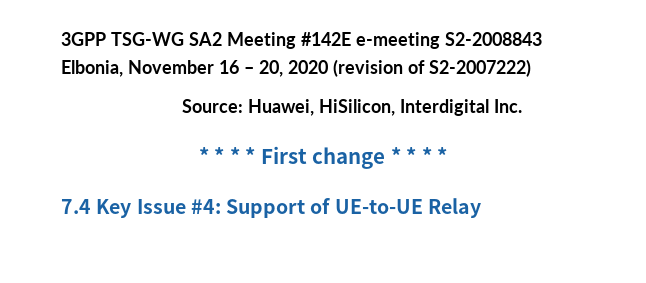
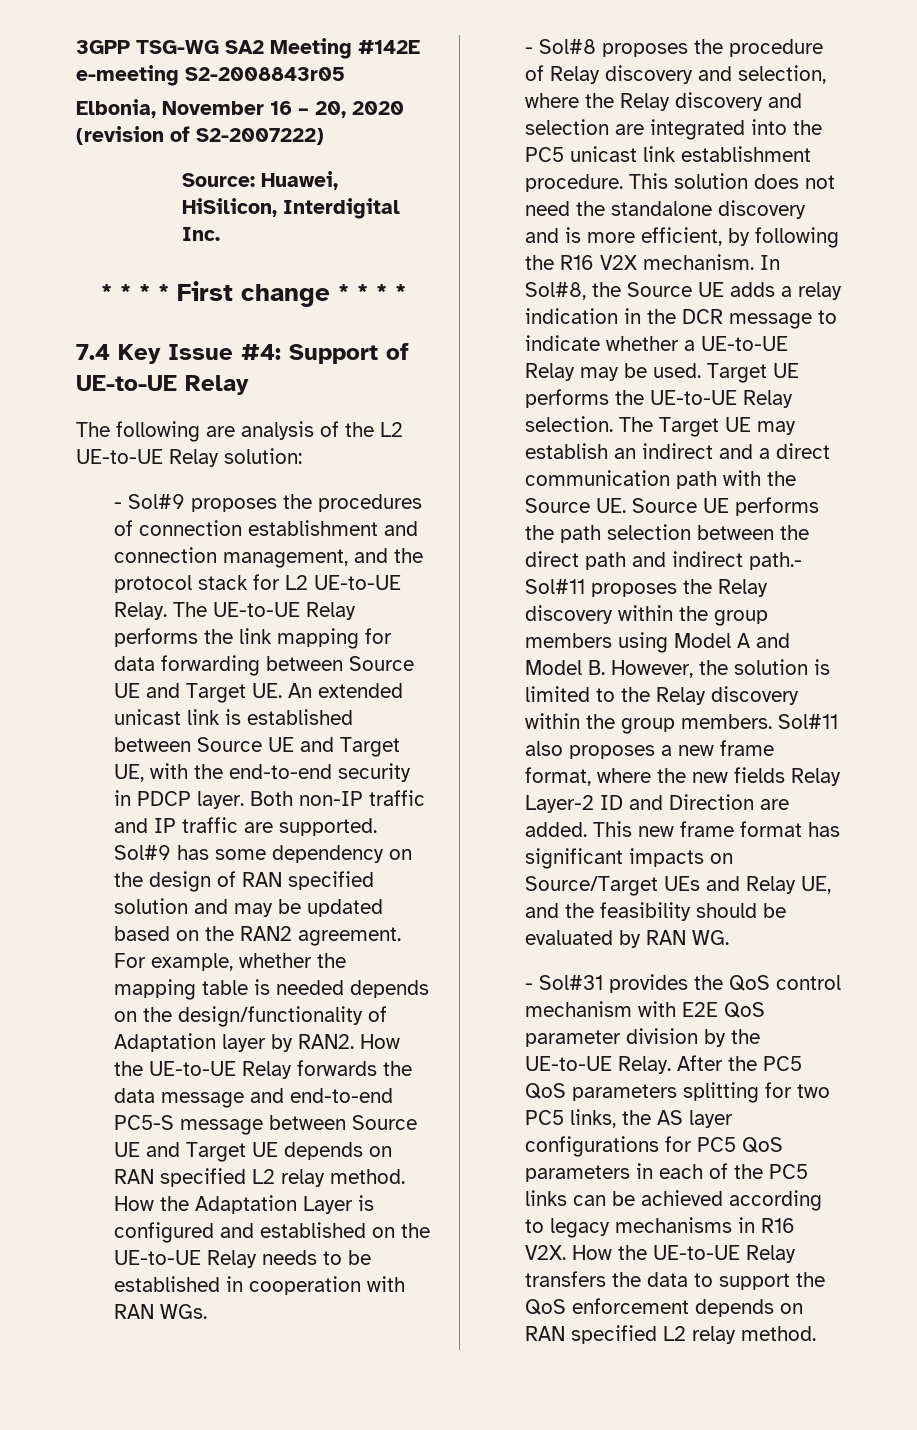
[445,32,542,46] S2-2008843 -> [185,67,345,81] S2-2008843r05
(481, 208) none -> [76,421,403,442] [76,448,302,467] [113,494,422,512] [113,520,418,536] [113,547,423,568] [113,574,401,593] [113,602,356,620] [113,628,392,649] [113,655,414,676] [113,683,403,703] [113,709,353,725] [113,737,400,757] [113,763,411,782] [113,790,425,809] [113,817,377,836] [113,845,412,863] [113,871,374,892] [113,898,383,917] [113,926,401,946] [113,953,346,971] [113,979,429,1000] [113,1006,387,1027] [113,1033,400,1052] [113,1060,412,1079] [113,1088,393,1108] [113,1115,417,1135] [113,1142,392,1162] [113,1168,405,1187] [113,1195,374,1214] [113,1222,430,1243] [113,1250,371,1268] [113,1276,405,1295] [113,1304,207,1319] [524,39,823,57] [524,65,826,84] [524,92,802,111] [524,119,822,140] [524,146,811,162] [524,173,835,192] [524,200,806,219] [524,227,839,248] [524,254,780,270] [524,282,842,300] [524,308,837,329] [524,335,788,351] [524,363,799,383] [524,389,793,408] [524,416,796,437] [524,443,830,459] [524,470,796,489] [524,497,819,516] [524,524,809,543] [524,551,802,570] [524,579,768,597] [524,605,768,626] [524,632,790,653] [524,659,830,678] [524,686,799,705] [524,713,838,734] [524,740,774,759] [524,767,841,786] [524,794,789,813] [524,821,840,837] [524,848,733,869] [524,876,831,896] [524,902,786,921] [524,930,729,948] [524,974,841,993] [524,1001,765,1018] [524,1028,760,1047] [524,1055,802,1074] [524,1082,830,1103] [524,1109,733,1128] [524,1136,783,1157] [524,1163,808,1182] [524,1190,822,1211] [524,1217,795,1238] [524,1245,796,1263] [524,1271,825,1290] [524,1298,803,1317] [524,1325,816,1344] // The following are analysis of the L2 UE-to-UE Relay solution: // - Sol#9 proposes the procedures of connection establishment and connection management, and the protocol stack for L2 UE-to-UE Relay. The UE-to-UE Relay performs the link mapping for data forwarding between Source UE and Target UE. An extended unicast link is established between Source UE and Target UE, with the end-to-end security in PDCP layer. Both non-IP traffic and IP traffic are supported. Sol#9 has some dependency on the design of RAN specified solution and may be updated based on the RAN2 agreement. For example, whether the mapping table is needed depends on the design/functionality of Adaptation layer by RAN2. How the UE-to-UE Relay forwards the data message and end-to-end PC5-S message between Source UE and Target UE depends on RAN specified L2 relay method. How the Adaptation Layer is configured and established on the UE-to-UE Relay needs to be established in cooperation with RAN WGs. // - Sol#8 proposes the procedure of Relay discovery and selection, where the Relay discovery and selection are integrated into the PC5 unicast link establishment procedure. This solution does not need the standalone discovery and is more efficient, by following the R16 V2X mechanism. In Sol#8, the Source UE adds a relay indication in the DCR message to indicate whether a UE-to-UE Relay may be used. Target UE performs the UE-to-UE Relay selection. The Target UE may establish an indirect and a direct communication path with the Source UE. Source UE performs the path selection between the direct path and indirect path.- Sol#11 proposes the Relay discovery within the group members using Model A and Model B. However, the solution is limited to the Relay discovery within the group members. Sol#11 also proposes a new frame format, where the new fields Relay Layer-2 ID and Direction are added. This new frame format has significant impacts on Source/Target UEs and Relay UE, and the feasibility should be evaluated by RAN WG. // - Sol#31 provides the QoS control mechanism with E2E QoS parameter division by the UE-to-UE Relay. After the PC5 QoS parameters splitting for two PC5 links, the AS layer configurations for PC5 QoS parameters in each of the PC5 links can be achieved according to legacy mechanisms in R16 V2X. How the UE-to-UE Relay transfers the data to support the QoS enforcement depends on RAN specified L2 relay method.

